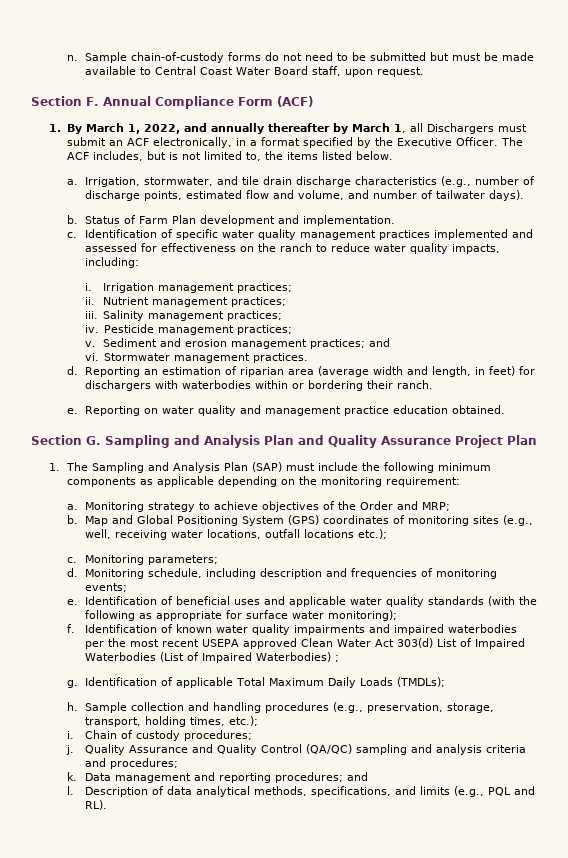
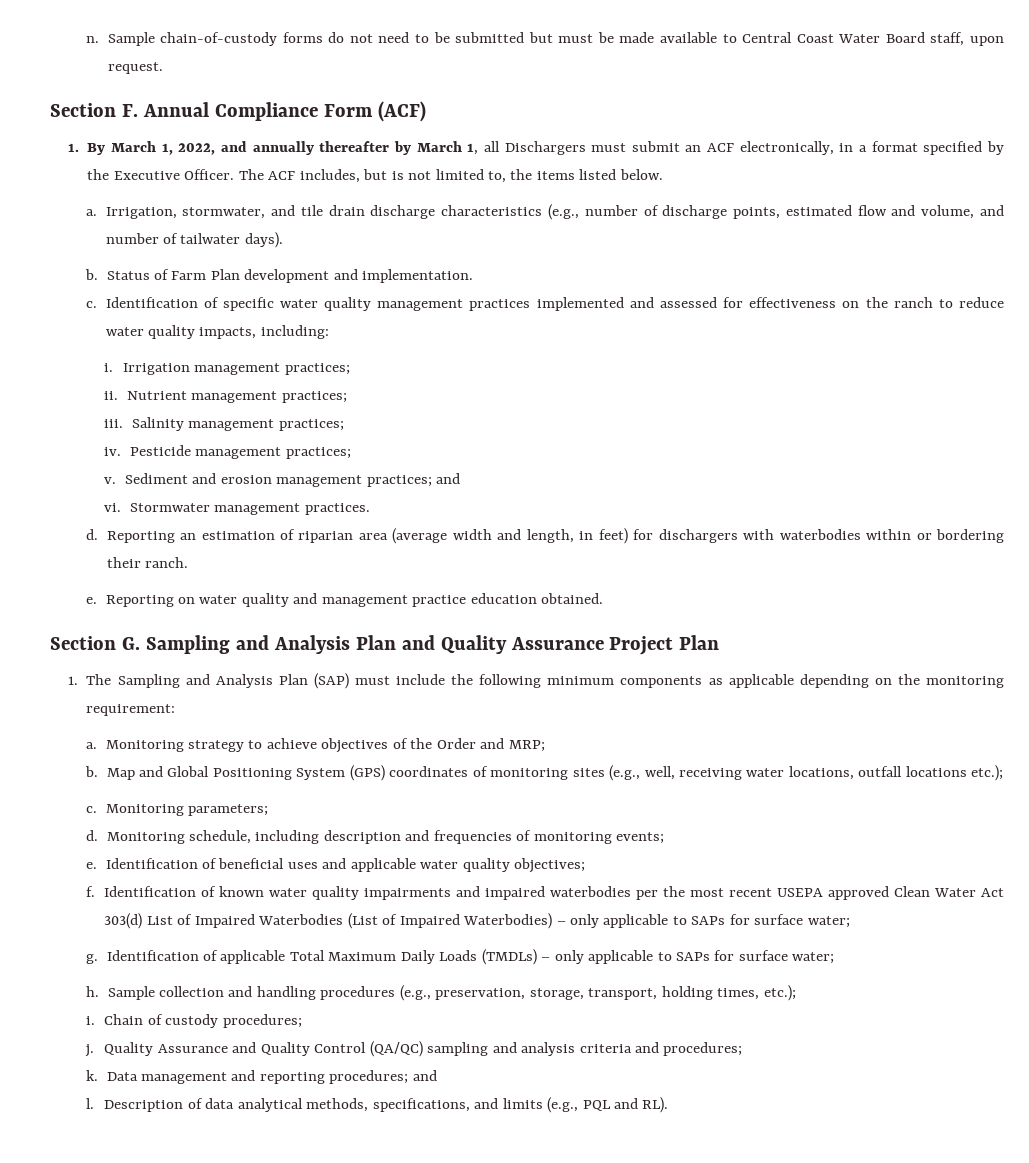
[427,596,537,606] [84,610,397,621] standards (with the following as appropriate for surface water monitoring); -> [514,858,586,873] objectives;
[334,655,339,662] ; -> [556,914,850,928] – only applicable to SAPs for surface water;
[396,677,445,687] (TMDLs); -> [481,949,835,965] (TMDLs) – only applicable to SAPs for surface water;

